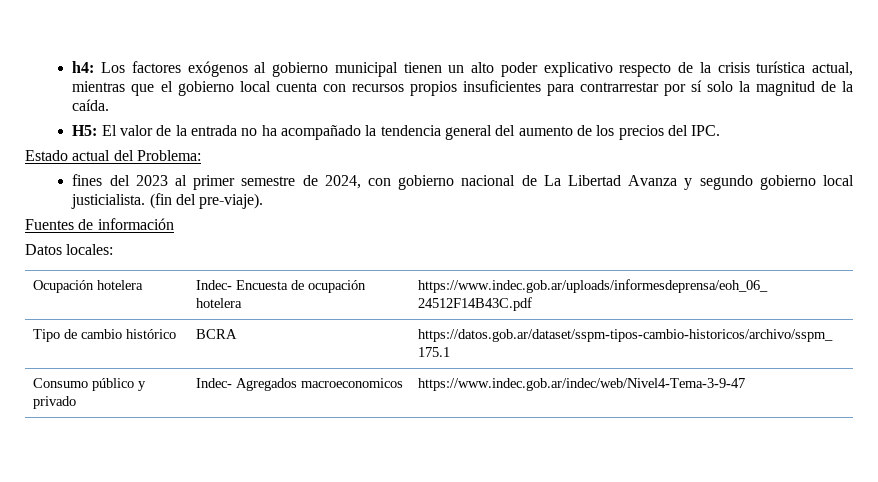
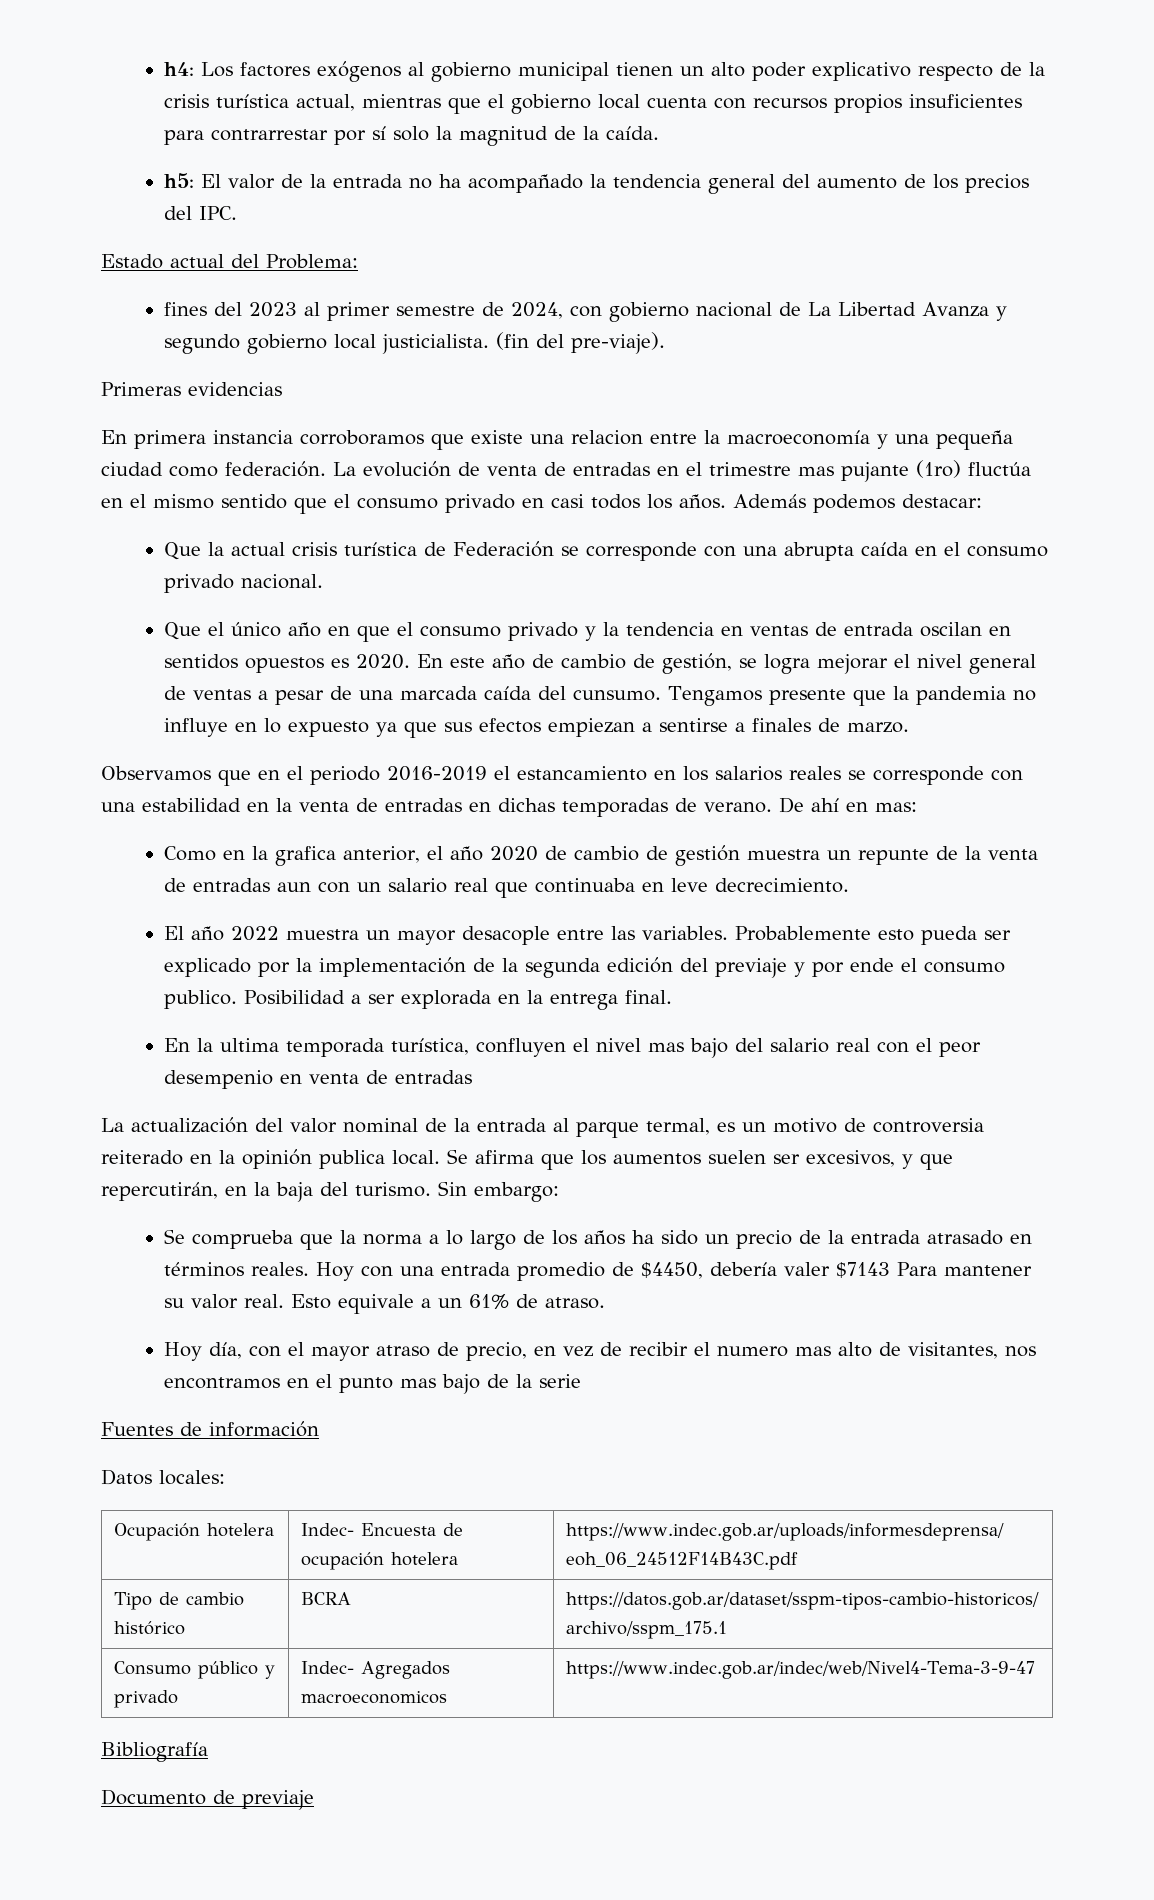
[72,125,98,136] H5: -> [164,173,195,188] h5:
(264, 201) none -> [101,382,282,396] [101,430,1013,450] [101,460,1031,482] [101,494,982,514] [164,541,1049,561] [164,574,324,593] [164,622,1012,642] [164,653,1037,674] [164,686,1037,706] [164,718,910,738] [101,766,1023,786] [101,797,917,817] [164,845,1039,866] [164,878,850,898] [164,926,1012,945] [164,957,1006,978] [164,990,673,1010] [164,1038,982,1058] [164,1070,473,1089] [101,1117,984,1138] [101,1149,953,1170] [101,1181,559,1202] [164,1229,1033,1250] [164,1262,1033,1281] [164,1294,606,1314] [164,1342,1037,1361] [164,1374,582,1394] // Primeras evidencias // En primera instancia corroboramos que existe una relacion entre la macroeconomía y una pequeña ciudad como federación. La evolución de venta de entradas en el trimestre mas pujante (1ro) fluctúa en el mismo sentido que el consumo privado en casi todos los años. Además podemos destacar: // Que la actual crisis turística de Federación se corresponde con una abrupta caída en el consumo privado nacional. // Que el único año en que el consumo privado y la tendencia en ventas de entrada oscilan en sentidos opuestos es 2020. En este año de cambio de gestión, se logra mejorar el nivel general de ventas a pesar de una marcada caída del cunsumo. Tengamos presente que la pandemia no influye en lo expuesto ya que sus efectos empiezan a sentirse a finales de marzo. // Observamos que en el periodo 2016-2019 el estancamiento en los salarios reales se corresponde con una estabilidad en la venta de entradas en dichas temporadas de verano. De ahí en mas: // Como en la grafica anterior, el año 2020 de cambio de gestión muestra un repunte de la venta de entradas aun con un salario real que continuaba en leve decrecimiento. // El año 2022 muestra un mayor desacople entre las variables. Probablemente esto pueda ser explicado por la implementación de la segunda edición del previaje y por ende el consumo publico. Posibilidad a ser explorada en la entrega final. // En la ultima temporada turística, confluyen el nivel mas bajo del salario real con el peor desempenio en venta de entradas // La actualización del valor nominal de la entrada al parque termal, es un motivo de controversia reiterado en la opinión publica local. Se afirma que los aumentos suelen ser excesivos, y que repercutirán, en la baja del turismo. Sin embargo: // Se comprueba que la norma a lo largo de los años ha sido un precio de la entrada atrasado en términos reales. Hoy con una entrada promedio de $4450, debería valer $7143 Para mantener su valor real. Esto equivale a un 61% de atraso. // Hoy día, con el mayor atraso de precio, en vez de recibir el numero mas alto de visitantes, nos encontramos en el punto mas bajo de la serie
(745, 384) none -> [101,1742,208,1762] [101,1789,314,1810] // Bibliografía // Documento de previaje

